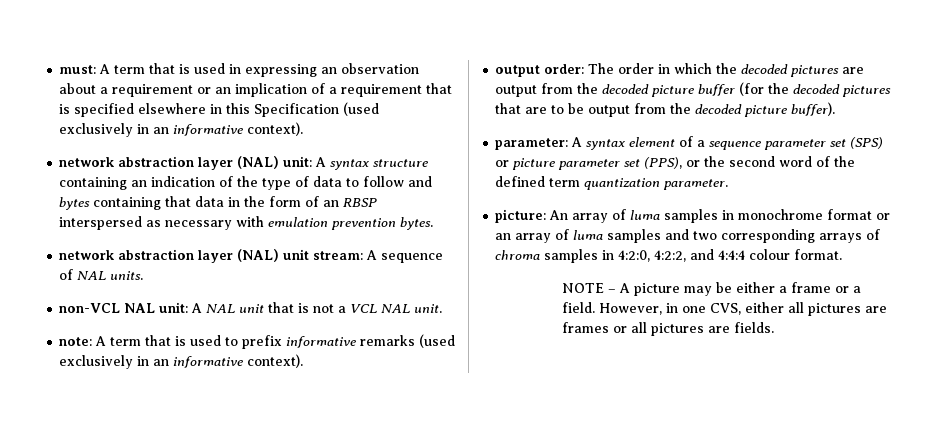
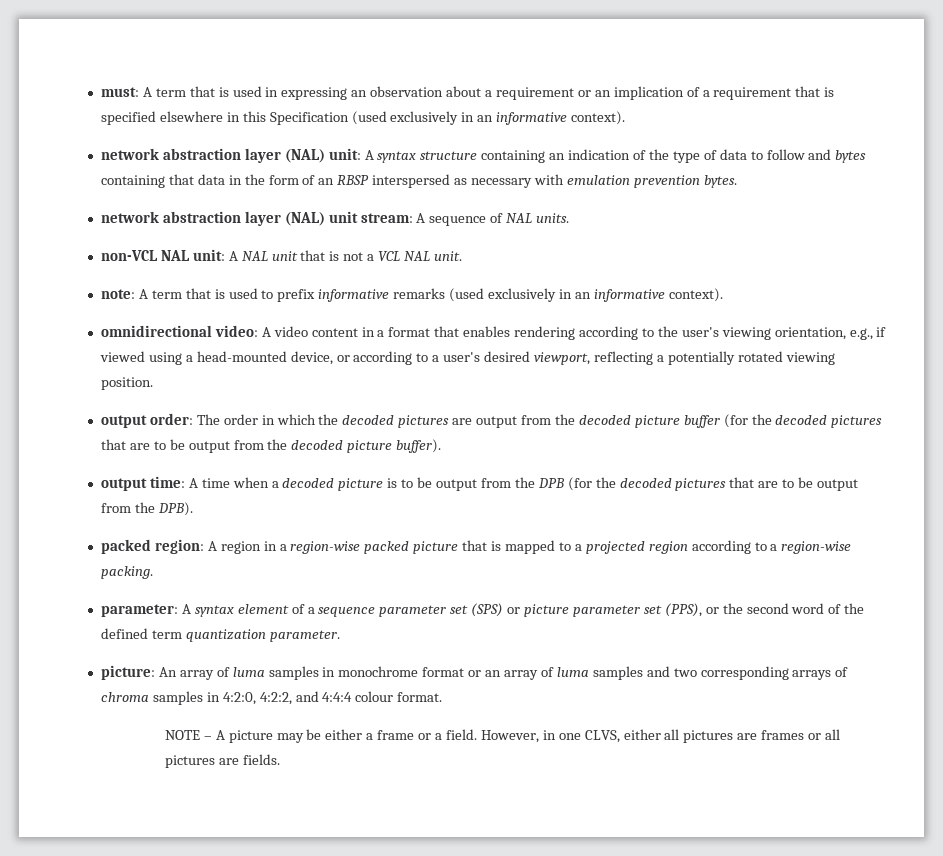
(304, 361) none -> [100,325,887,340] [99,351,835,365] [100,377,153,390] // omnidirectional video: A video content in a format that enables rendering according to the user's viewing orientation, e.g., if viewed using a head-mounted device, or according to a user's desired viewport, reflecting a potentially rotated viewing position.
(836, 109) none -> [100,476,858,491] [100,502,193,516] [100,539,852,554] [100,566,153,579] // output time: A time when a decoded picture is to be output from the DPB (for the decoded pictures that are to be output from the DPB). // packed region: A region in a region-wise packed picture that is mapped to a projected region according to a region-wise packing.
[710,303,742,315] CVS, -> [584,730,620,743] CLVS,

